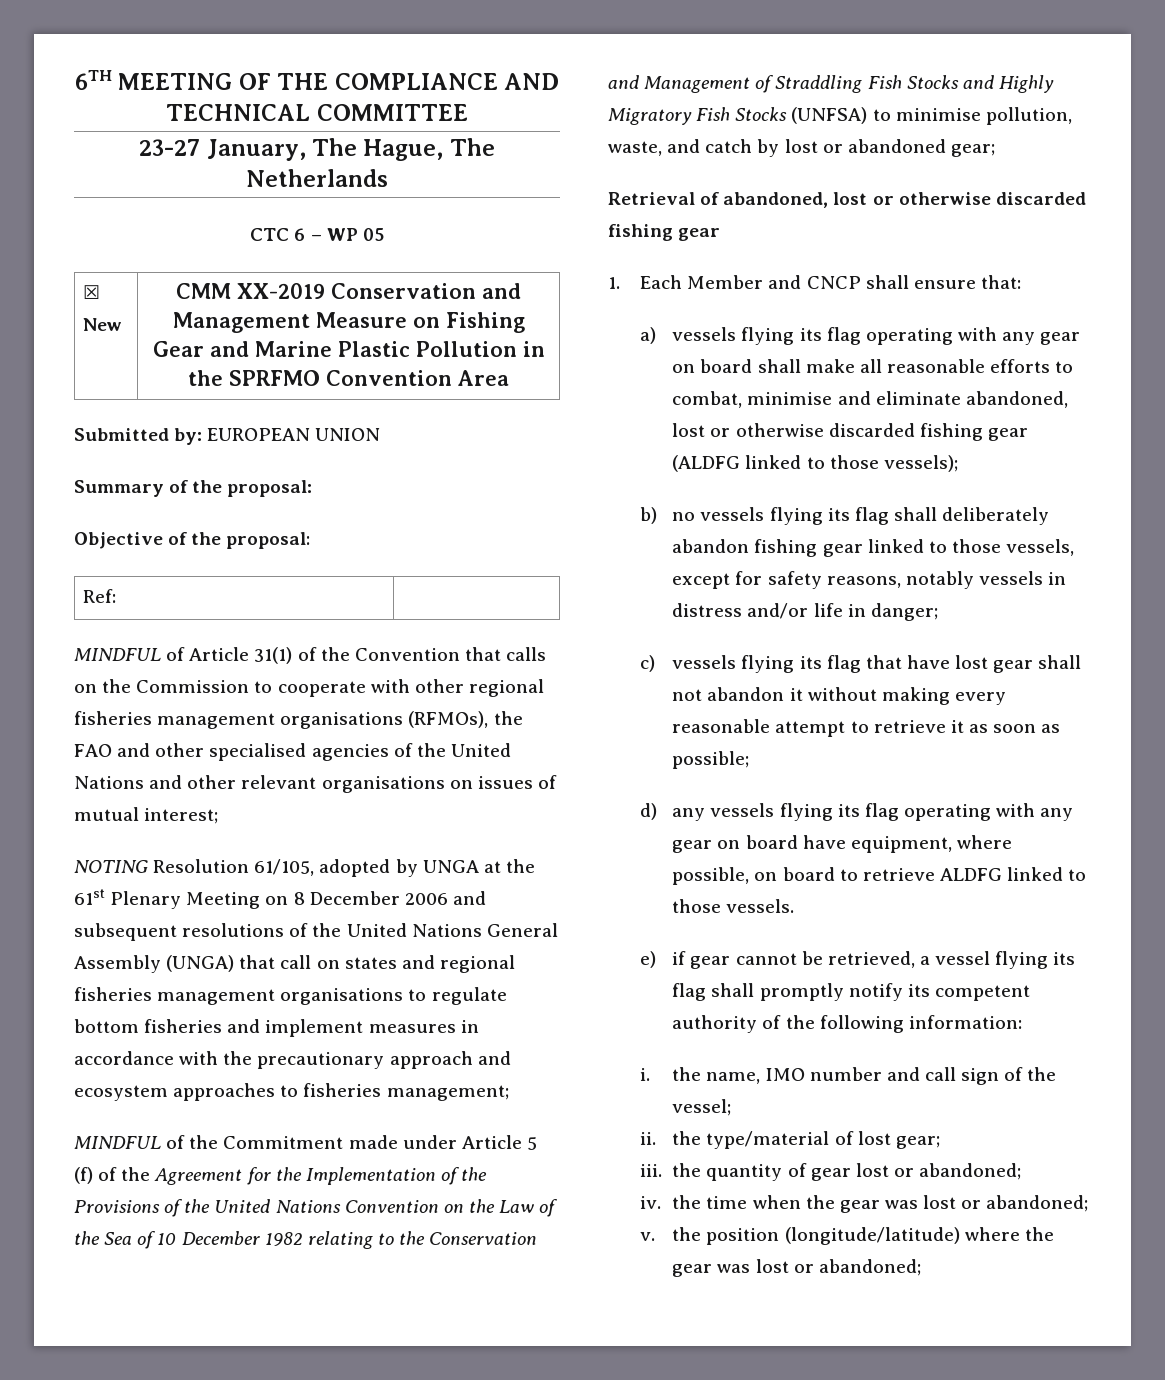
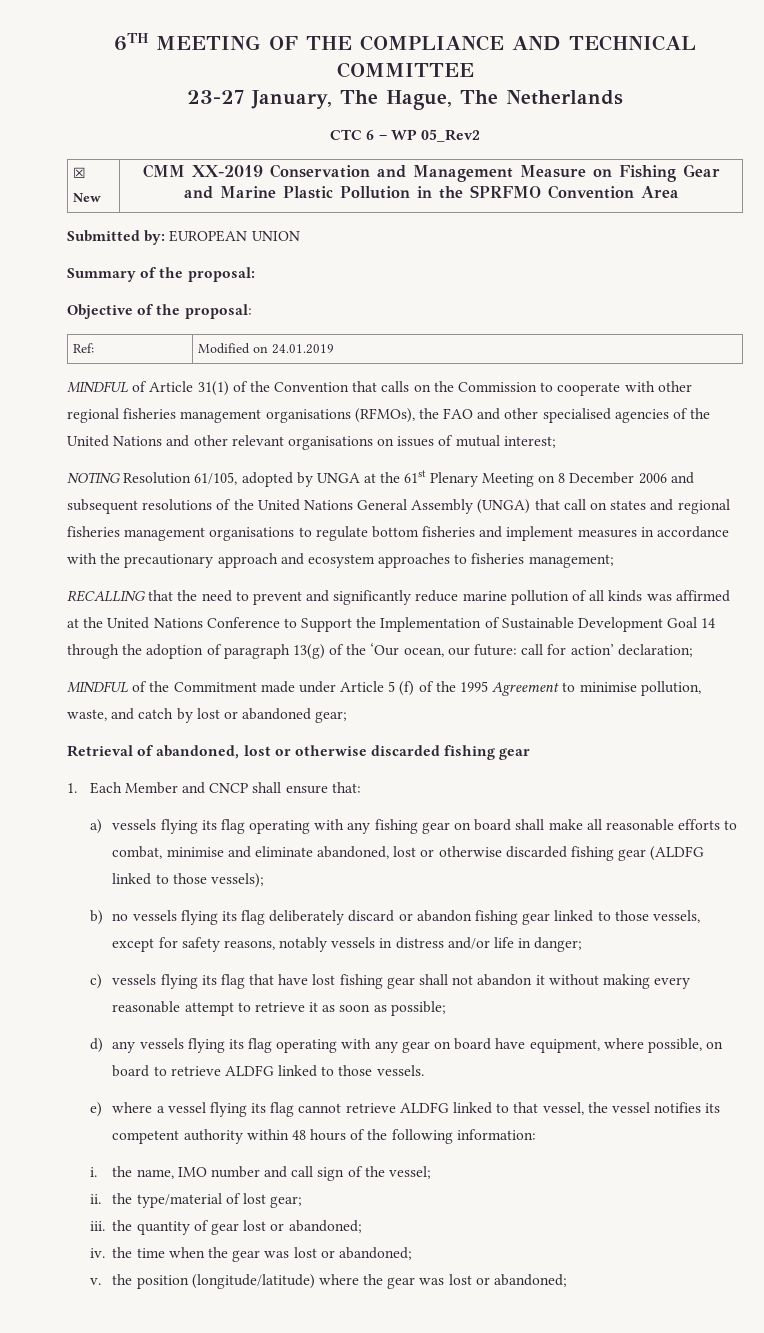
[362,228,384,241] 05 -> [420,129,480,142] 05_Rev2
(116, 596) none -> [198,343,335,354] Modified on 24.01.2019
(509, 1093) none -> [67,590,730,605] [67,617,716,632] [67,643,693,659] // RECALLING that the need to prevent and significantly reduce marine pollution of all kinds was affirmed at the United Nations Conference to Support the Implementation of Sustainable Development Goal 14 through the adoption of paragraph 13(g) of the ‘Our ocean, our future: call for action’ declaration;
[154,1167,488,1185] [74,1199,558,1217] [74,1231,538,1249] [608,75,1054,93] [608,107,868,125] Agreement for the Implementation of the Provisions of the United Nations Convention on the Law of the Sea of 10 December 1982 relating to the Conservation and Management of Straddling Fish Stocks and Highly Migratory Fish Stocks (UNFSA) -> [460,681,560,696] 1995 Agreement
(1036, 338) none -> [374,819,418,834] fishing
[893,507,1050,525] shall deliberately -> [269,910,413,925] deliberately discard or
(989, 662) none -> [339,974,383,989] fishing
[672,951,915,969] if gear cannot be retrieved, -> [112,1102,153,1113] where
[711,983,1030,1001] [672,1015,758,1033] shall promptly notify its competent authority -> [298,1102,721,1115] [112,1129,347,1144] cannot retrieve ALDFG linked to that vessel, the vessel notifies its competent authority within 48 hours

